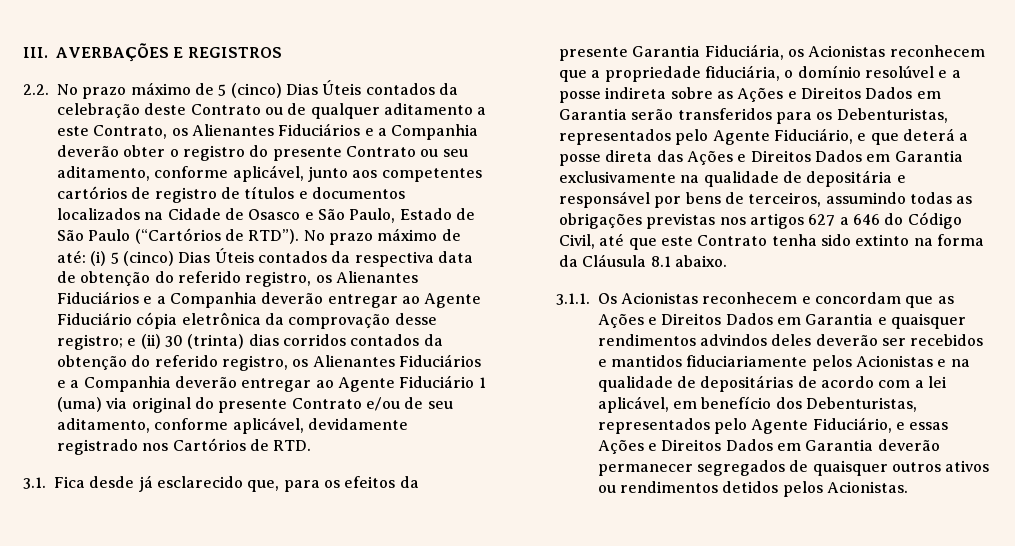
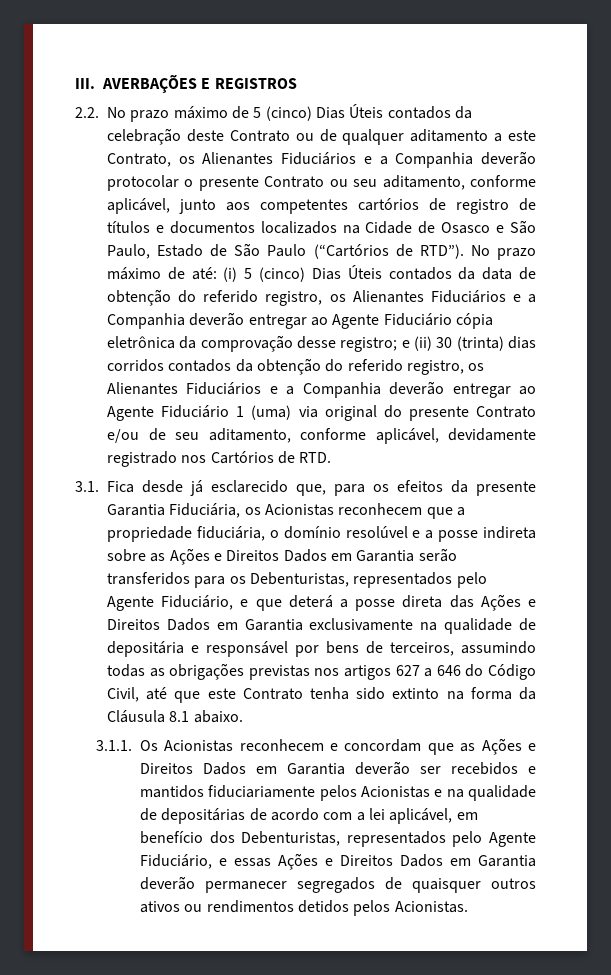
[123,145,269,161] obter o registro do -> [107,175,194,191] protocolar o
[354,251,434,267] respectiva -> (476, 273) none
[877,313,967,329] [597,334,812,346] e quaisquer rendimentos advindos deles -> (345, 769) none

